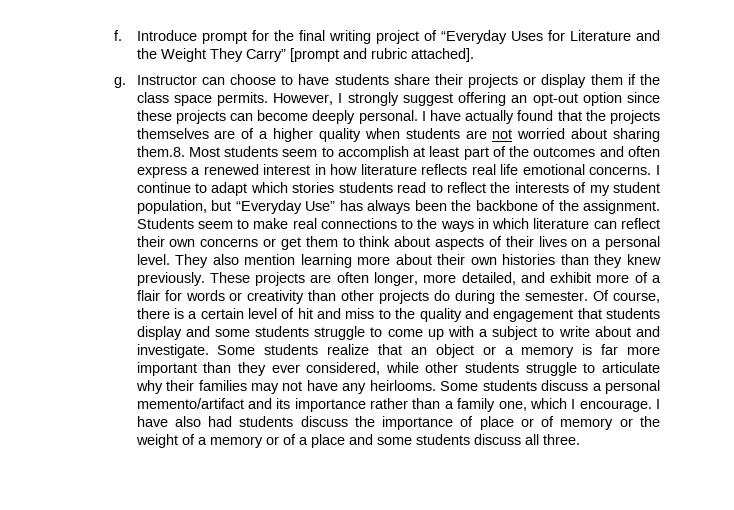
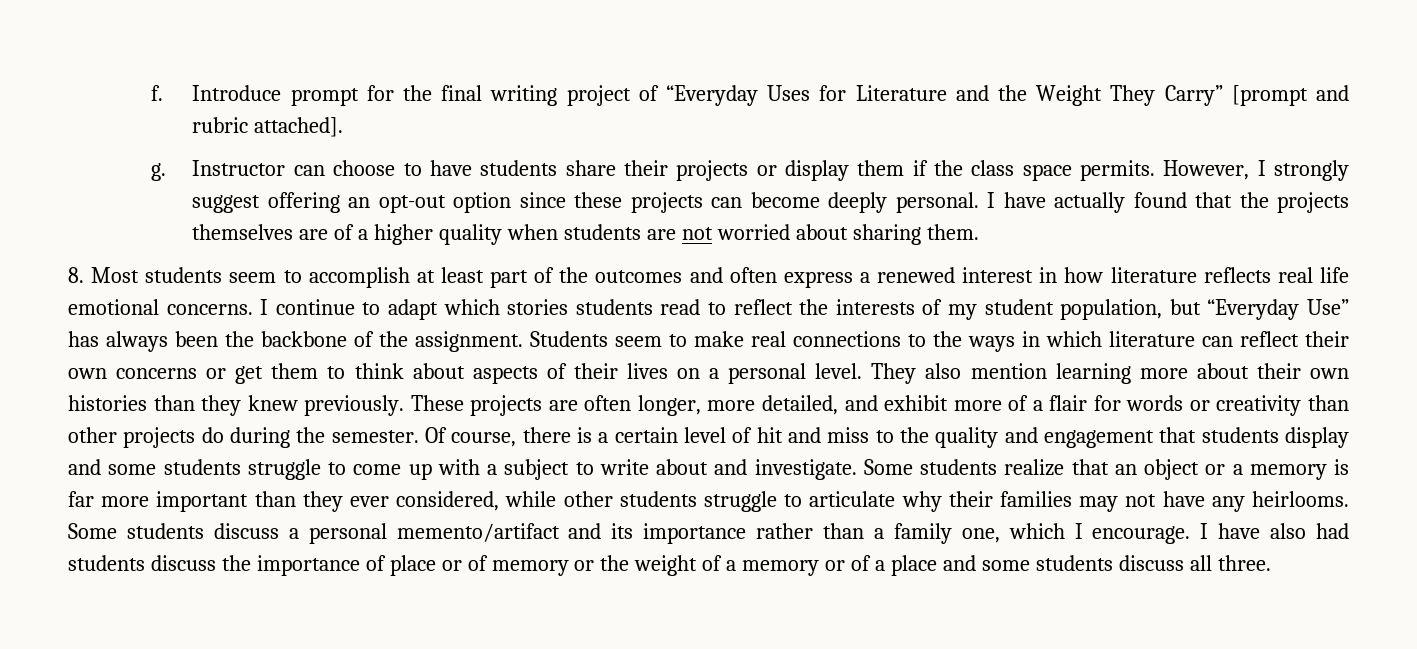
[136,146,185,157] them.8. -> [926,224,979,240] [68,267,84,283] them. // 8.

